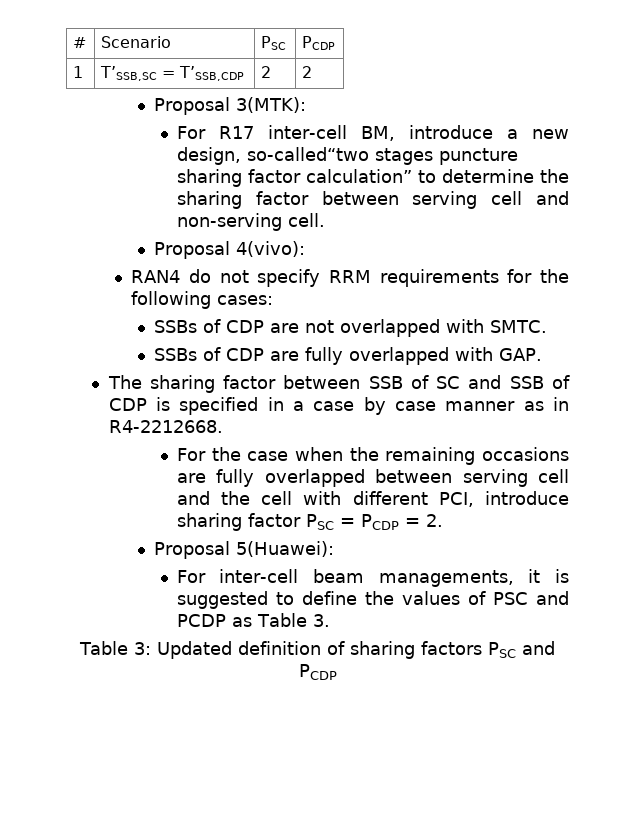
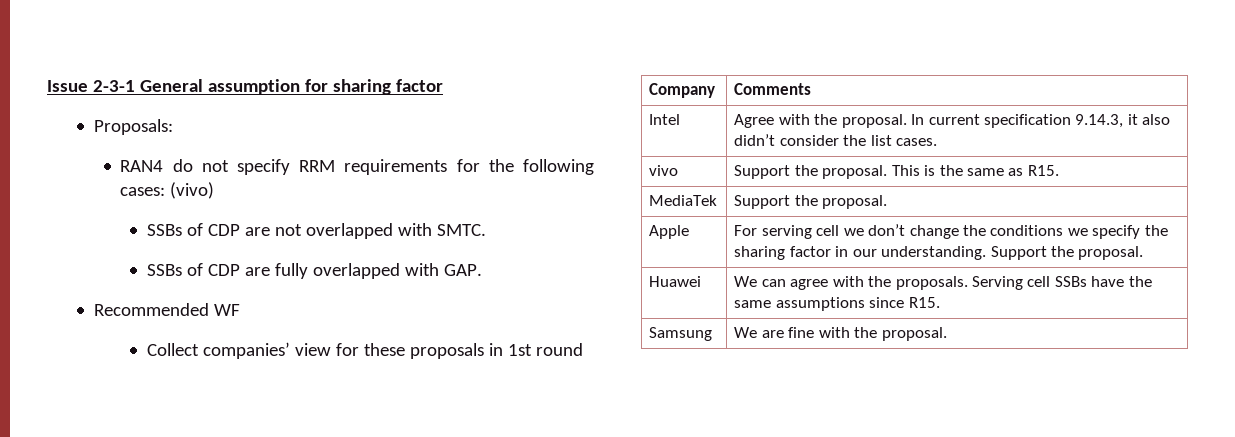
[73,37,87,48] [101,36,172,48] [261,36,287,50] [302,36,336,50] [73,66,84,78] [100,66,245,81] [261,66,272,78] [302,66,313,78] [154,97,307,115] [176,125,569,141] [176,147,518,165] [176,169,569,187] [176,191,569,209] [176,213,325,231] [154,241,306,259] # | Scenario | PSC | PCDP // 1 | T’SSB,SC = T’SSB,CDP | 2 | 2 // Proposal 3(MTK): // For R17 inter-cell BM, introduce a new design, so-called“two stages puncture sharing factor calculation” to determine the sharing factor between serving cell and non-serving cell. // Proposal 4(vivo): -> [47,79,443,95] [93,119,173,135] Issue 2-3-1 General assumption for sharing factor // Proposals:
(274, 300) none -> [170,182,215,199] (vivo)
[107,375,570,393] [108,397,570,415] [108,420,223,433] [176,447,569,465] [176,469,569,487] [176,491,569,507] [176,513,443,531] [154,541,335,559] [176,569,569,587] [176,591,569,609] [176,613,330,627] [78,641,556,659] [298,664,337,680] The sharing factor between SSB of SC and SSB of CDP is specified in a case by case manner as in R4-2212668. // For the case when the remaining occasions are fully overlapped between serving cell and the cell with different PCI, introduce sharing factor PSC = PCDP = 2. // Proposal 5(Huawei): // For inter-cell beam managements, it is suggested to define the values of PSC and PCDP as Table 3. // Table 3: Updated definition of sharing factors PSC and PCDP -> [93,303,240,316] [146,342,583,359] [649,83,716,98] [734,83,812,95] [649,114,681,125] [734,114,1171,128] [734,134,938,146] [649,165,679,176] [734,165,1059,179] [649,195,718,206] [734,195,888,209] [649,225,690,239] [734,224,1168,239] [734,246,1144,260] [649,276,702,287] [734,276,1152,290] [734,297,940,311] [649,327,713,341] [734,327,947,341] Recommended WF // Collect companies’ view for these proposals in 1st round // Company | Comments // Intel | Agree with the proposal. In current specification 9.14.3, it also didn’t consider the list cases. // vivo | Support the proposal. This is the same as R15. // MediaTek | Support the proposal. // Apple | For serving cell we don’t change the conditions we specify the sharing factor in our understanding. Support the proposal. // Huawei | We can agree with the proposals. Serving cell SSBs have the same assumptions since R15. // Samsung | We are fine with the proposal.

